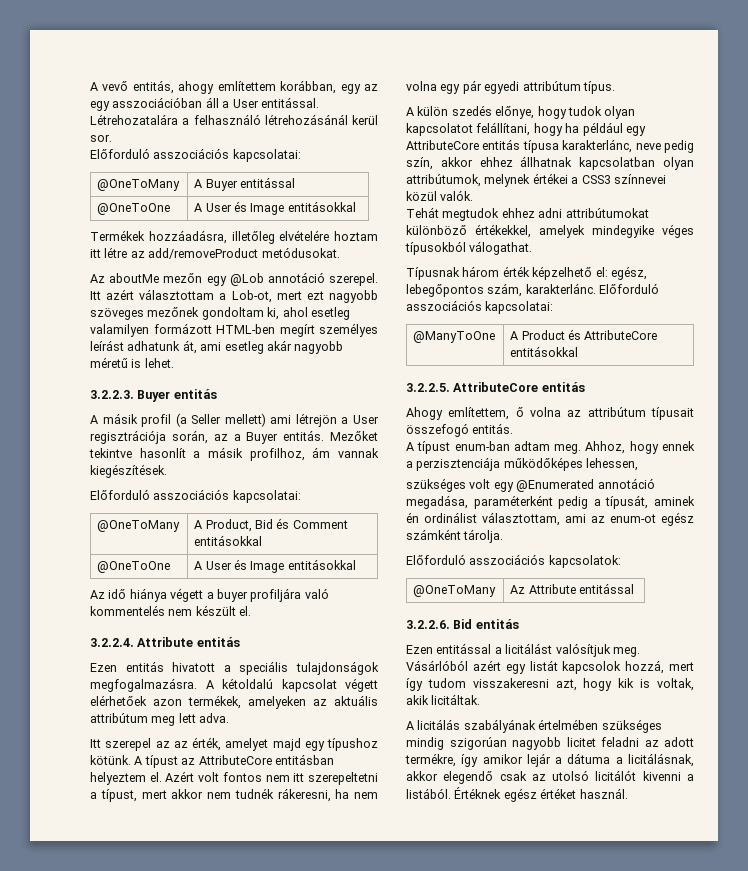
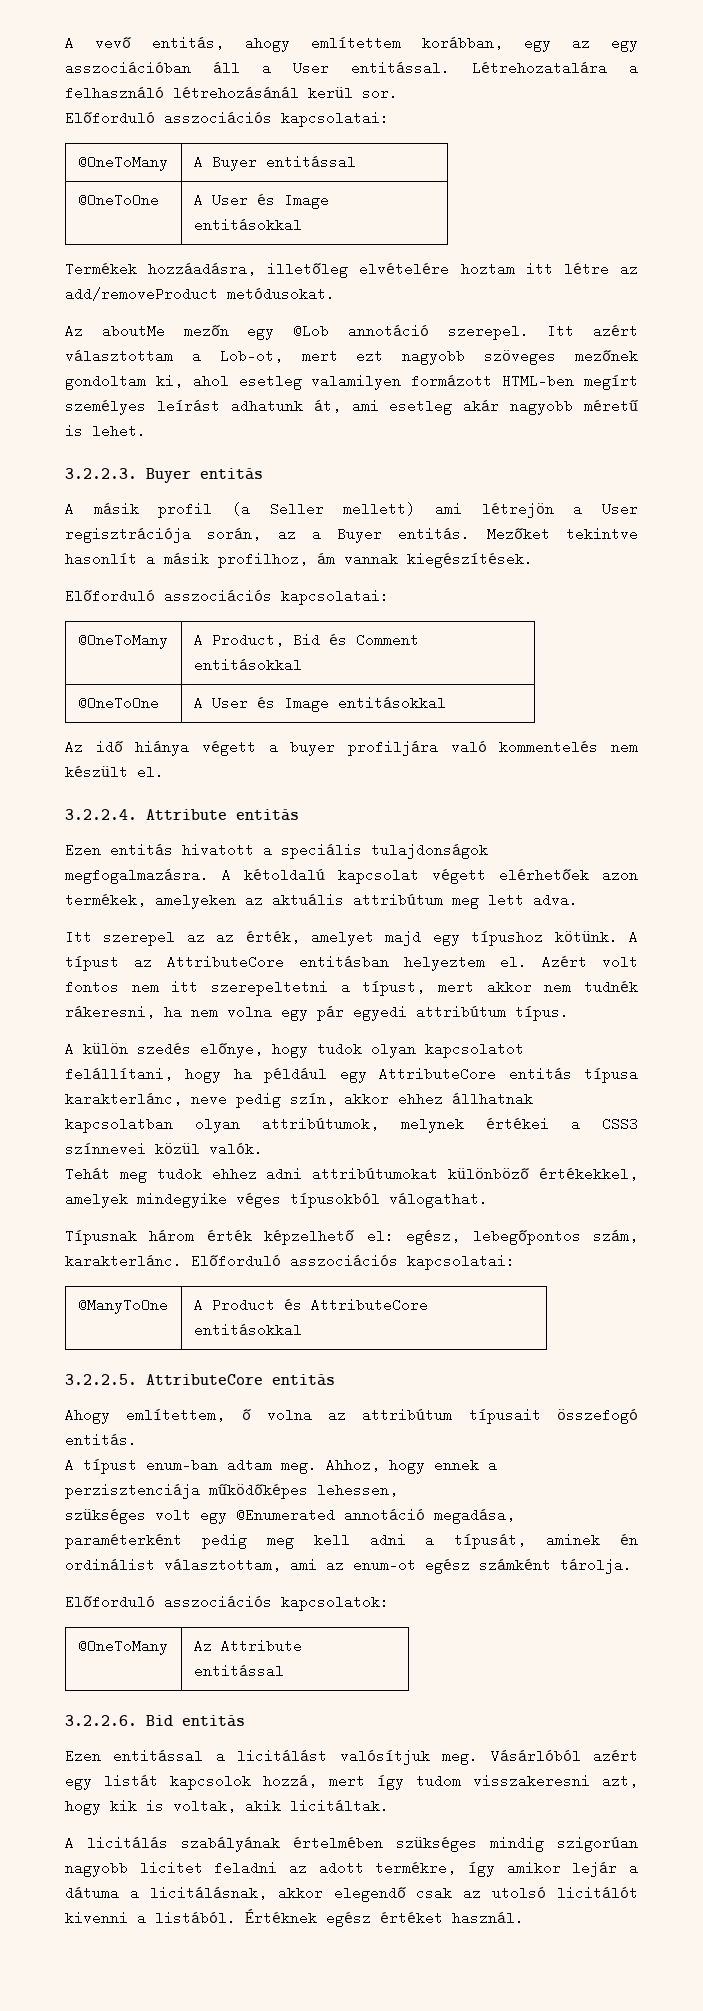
[442,208,500,221] megtudok -> [119,1167,202,1183] meg tudok
(589, 502) none -> [266,1533,406,1549] meg kell adni

